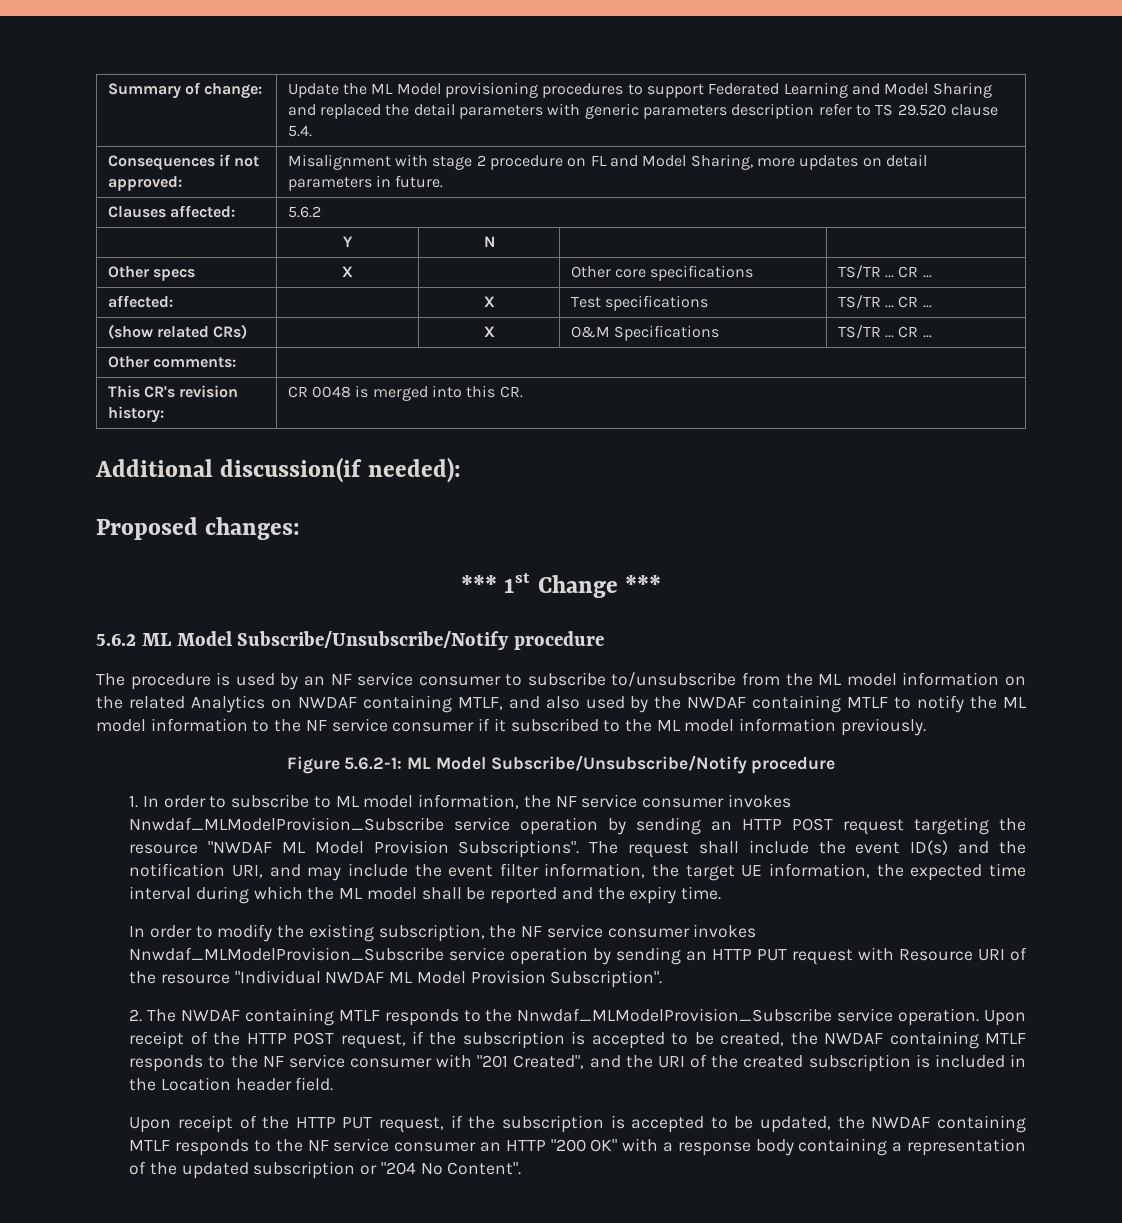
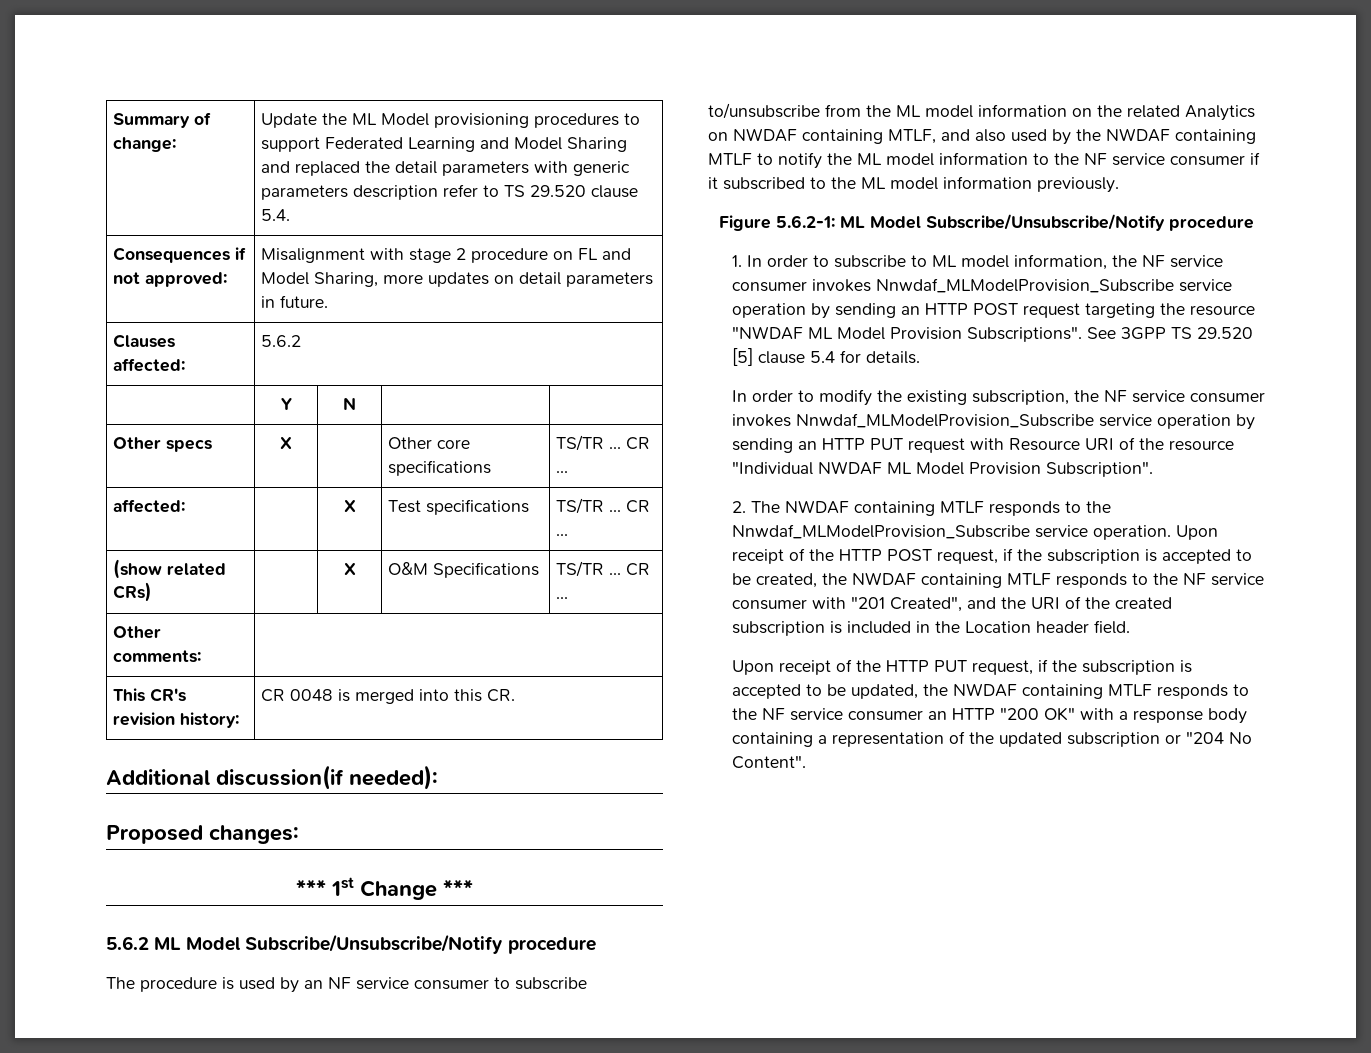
[589,840,1027,858] [129,863,1026,881] [129,886,721,904] The request shall include the event ID(s) and the notification URI, and may include the event filter information, the target UE information, the expected time interval during which the ML model shall be reported and the expiry time. -> [1086,327,1253,340] [731,348,920,366] See 3GPP TS 29.520 [5] clause 5.4 for details.

